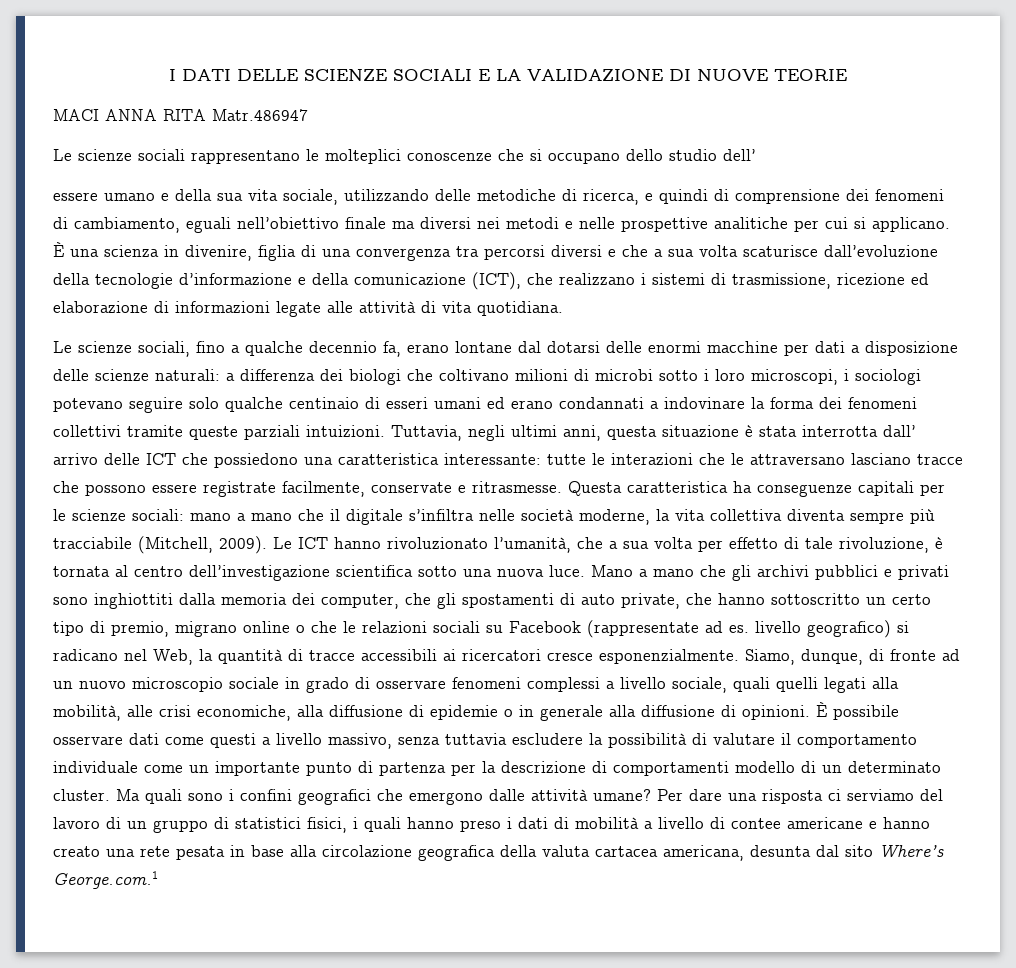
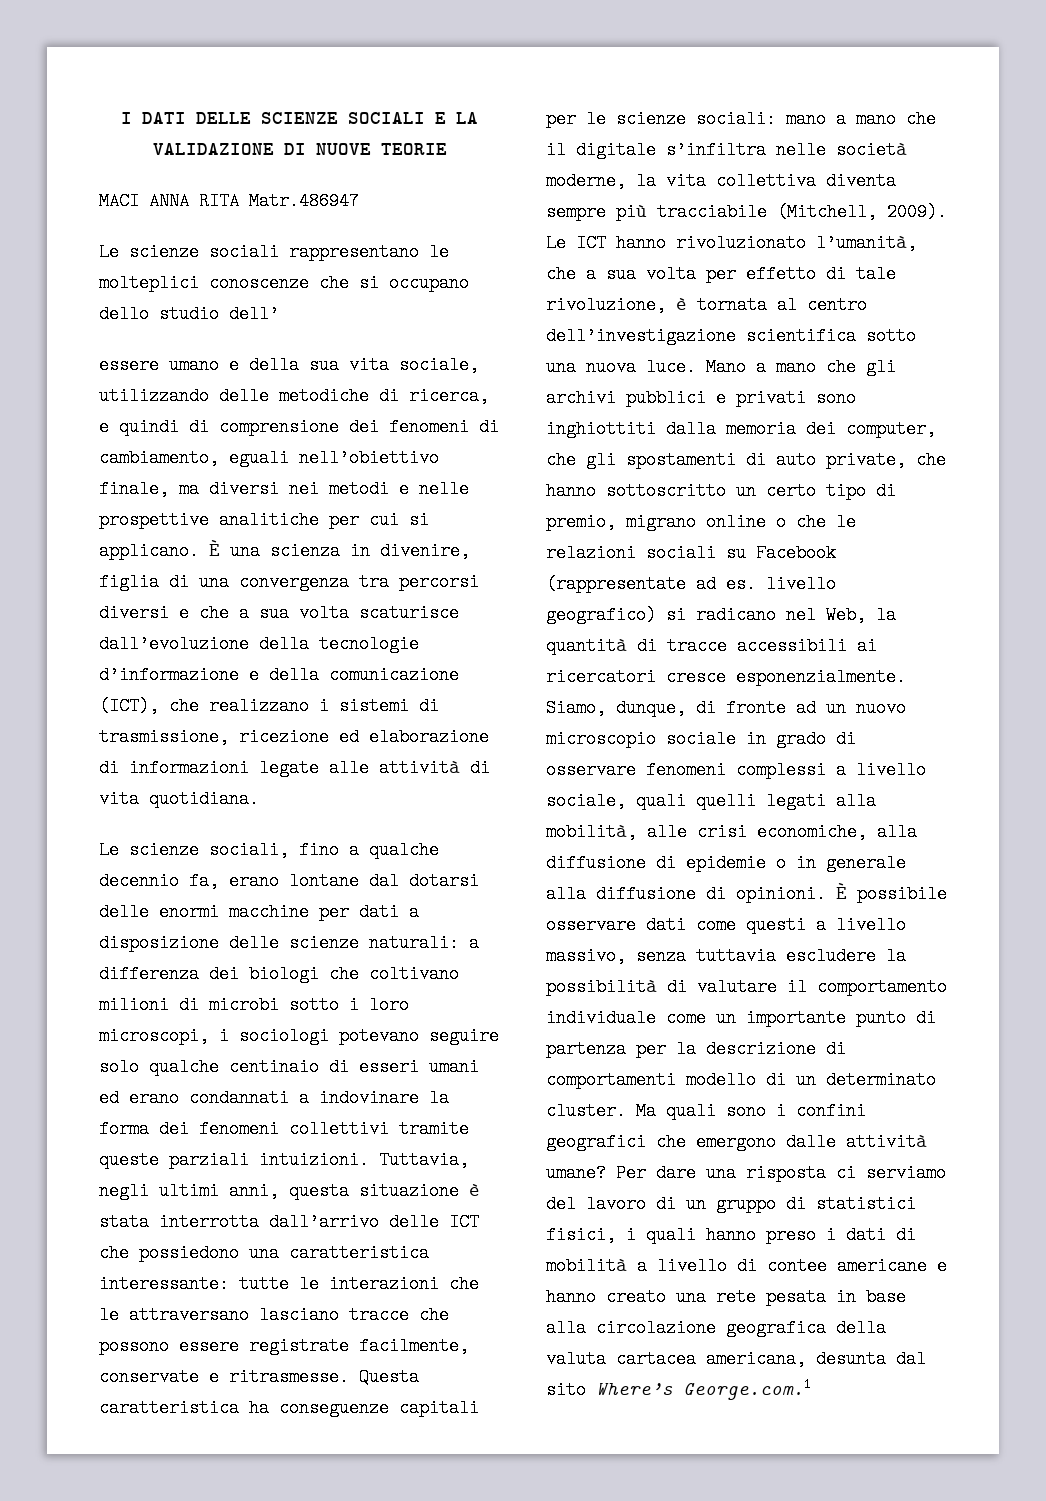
[345,217,386,229] finale -> [99,480,169,498] finale,
[883,425,916,437] [53,453,98,465] dall’ arrivo -> [269,1213,379,1231] dall’arrivo

